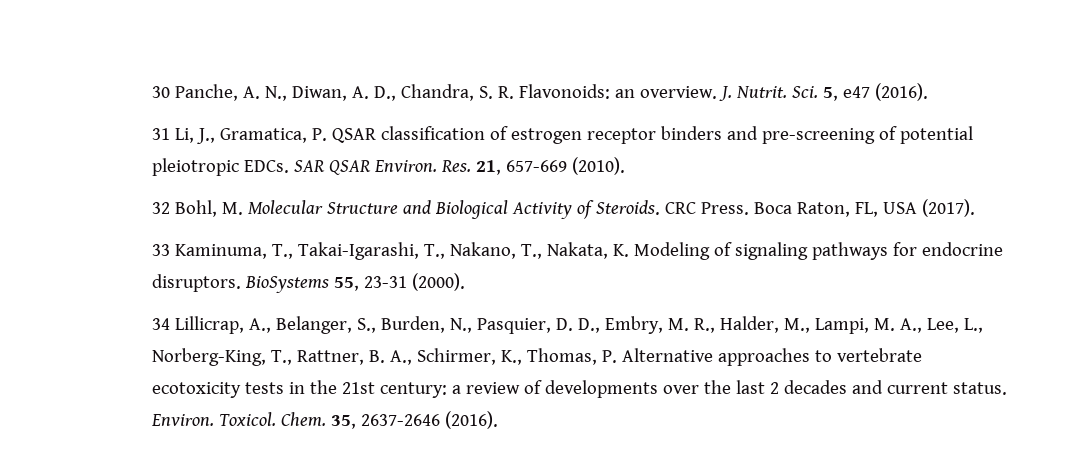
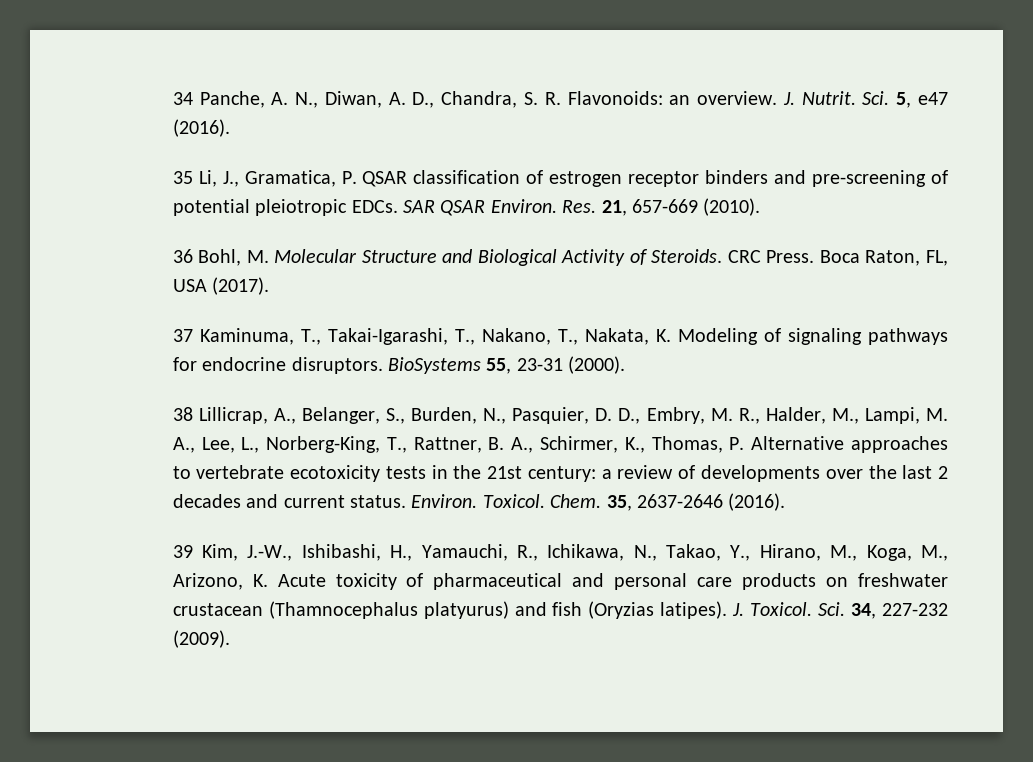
[152,86,171,98] 30 -> [172,92,193,105] 34
[152,128,171,140] 31 -> [172,171,193,184] 35
[152,202,171,214] 32 -> [172,249,193,263] 36
[152,244,171,256] 33 -> [172,329,193,342] 37
[152,318,171,330] 34 -> [172,407,193,421] 38
(499, 420) none -> [172,544,948,561] [172,573,948,590] [172,601,948,619] [172,630,230,648] // 39 Kim, J.-W., Ishibashi, H., Yamauchi, R., Ichikawa, N., Takao, Y., Hirano, M., Koga, M., Arizono, K. Acute toxicity of pharmaceutical and personal care products on freshwater crustacean (Thamnocephalus platyurus) and fish (Oryzias latipes). J. Toxicol. Sci. 34, 227-232 (2009).

